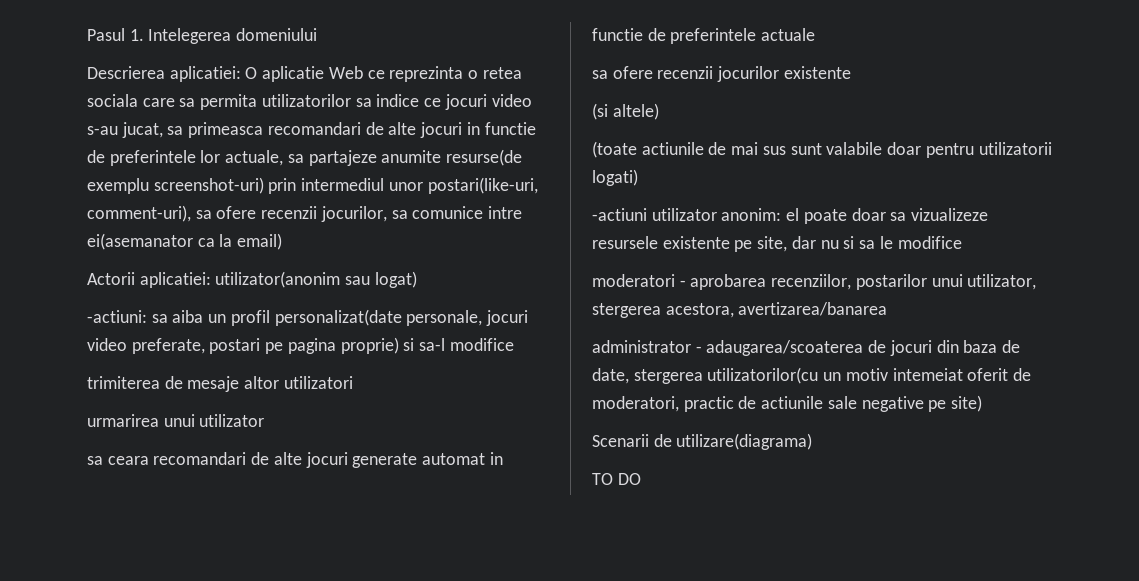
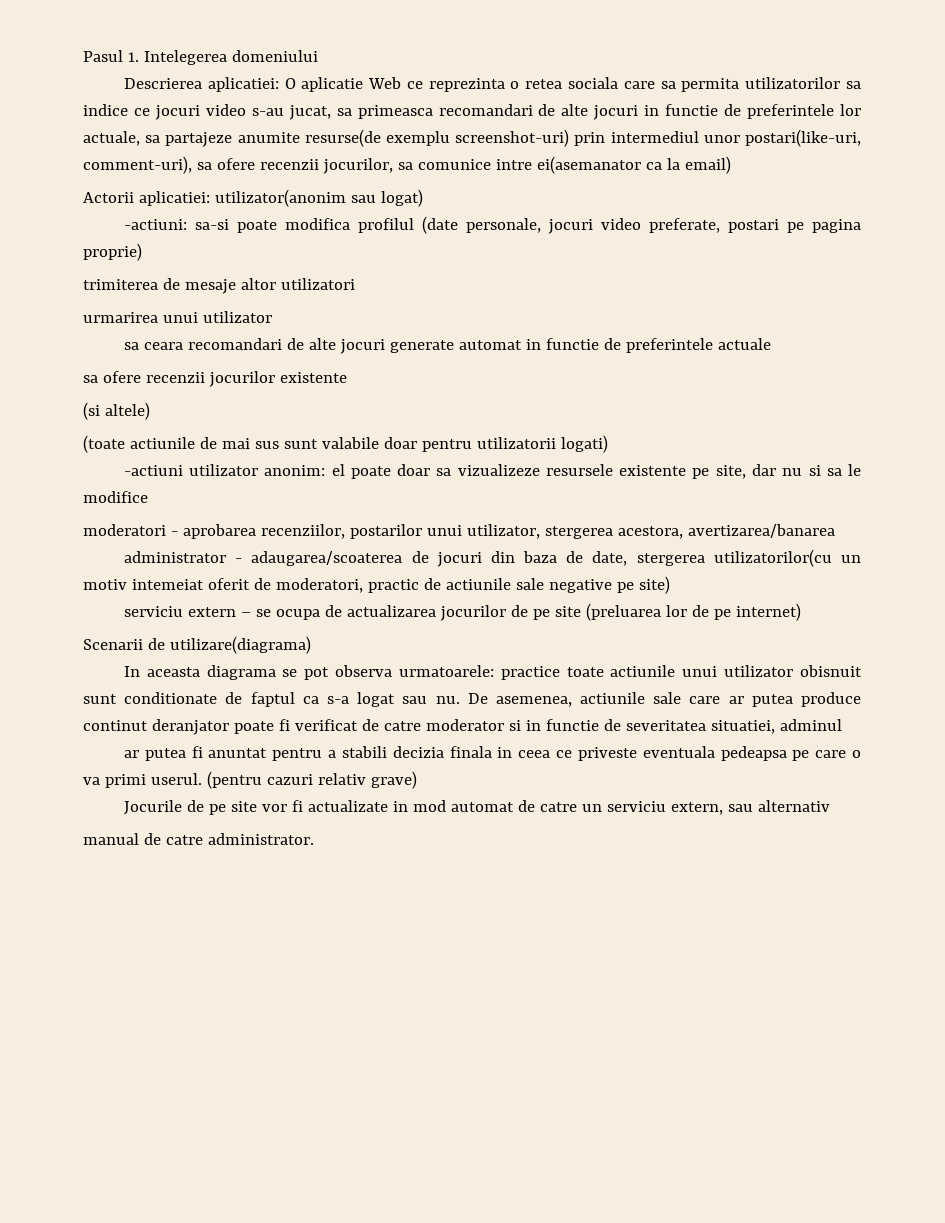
[151,309,402,326] sa aiba un profil personalizat(date -> [194,216,458,234] sa-si poate modifica profilul (date
[403,338,514,351] si sa-l modifice -> (142, 252) none
[592,433,813,450] [592,473,641,485] Scenarii de utilizare(diagrama) // TO DO -> [123,603,801,621] [83,636,311,654] [123,665,862,680] [83,692,861,707] [83,719,842,735] [123,746,862,761] [83,771,417,789] [123,800,830,815] [83,833,314,845] serviciu extern – se ocupa de actualizarea jocurilor de pe site (preluarea lor de pe internet) // Scenarii de utilizare(diagrama) // In aceasta diagrama se pot observa urmatoarele: practice toate actiunile unui utilizator obisnuit sunt conditionate de faptul ca s-a logat sau nu. De asemenea, actiunile sale care ar putea produce continut deranjator poate fi verificat de catre moderator si in functie de severitatea situatiei, adminul // ar putea fi anuntat pentru a stabili decizia finala in ceea ce priveste eventuala pedeapsa pe care o va primi userul. (pentru cazuri relativ grave) // Jocurile de pe site vor fi actualizate in mod automat de catre un serviciu extern, sau alternativ // manual de catre administrator.

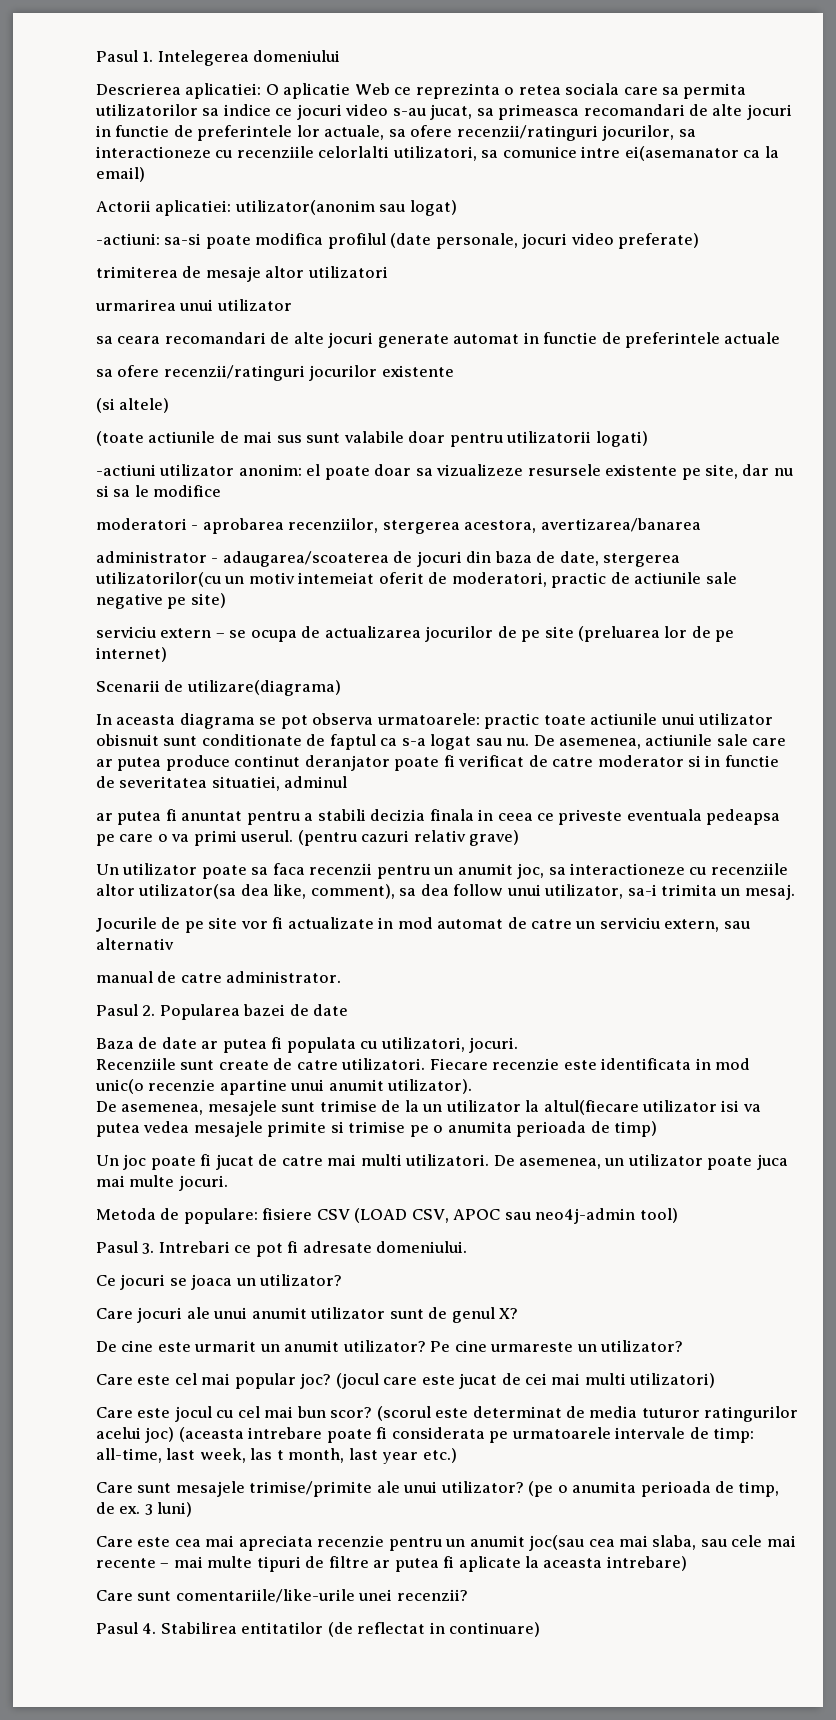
[165,129,861,147] [83,156,393,174] partajeze anumite resurse(de exemplu screenshot-uri) prin intermediul unor postari(like-uri, comment-uri), sa ofere recenzii jocurilor, -> [410,125,696,141] [96,146,477,161] ofere recenzii/ratinguri jocurilor, sa interactioneze cu recenziile celorlalti utilizatori,
[648,218,861,233] [83,243,142,261] preferate, postari pe pagina proprie) -> [618,233,700,249] preferate)
[145,372,205,383] recenzii -> [163,365,305,381] recenzii/ratinguri
[349,524,540,539] postarilor unui utilizator, -> (379, 525) none
[500,666,560,680] practice -> [484,713,540,729] practic
(417, 780) none -> [96,863,788,879] [96,884,795,900] // Un utilizator poate sa faca recenzii pentru un anumit joc, sa interactioneze cu recenziile altor utilizator(sa dea like, comment), sa dea follow unui utilizator, sa-i trimita un mesaj.
(314, 839) none -> [96,1004,349,1020] [96,1037,519,1053] [96,1058,751,1070] [95,1079,473,1095] [96,1100,761,1116] [96,1121,658,1137] [96,1154,788,1170] [96,1175,228,1191] [96,1208,678,1224] [96,1241,468,1257] [96,1274,343,1290] [96,1307,519,1323] [96,1340,684,1352] [96,1373,716,1389] [96,1406,799,1422] [96,1427,755,1443] [96,1448,457,1464] [96,1481,780,1497] [96,1502,193,1517] [96,1535,796,1551] [96,1556,687,1572] [96,1589,468,1603] [96,1622,541,1637] // Pasul 2. Popularea bazei de date // Baza de date ar putea fi populata cu utilizatori, jocuri. // Recenziile sunt create de catre utilizatori. Fiecare recenzie este identificata in mod unic(o recenzie apartine unui anumit utilizator). // De asemenea, mesajele sunt trimise de la un utilizator la altul(fiecare utilizator isi va putea vedea mesajele primite si trimise pe o anumita perioada de timp) // Un joc poate fi jucat de catre mai multi utilizatori. De asemenea, un utilizator poate juca mai multe jocuri. // Metoda de populare: fisiere CSV (LOAD CSV, APOC sau neo4j-admin tool) // Pasul 3. Intrebari ce pot fi adresate domeniului. // Ce jocuri se joaca un utilizator? // Care jocuri ale unui anumit utilizator sunt de genul X? // De cine este urmarit un anumit utilizator? Pe cine urmareste un utilizator? // Care este cel mai popular joc? (jocul care este jucat de cei mai multi utilizatori) // Care este jocul cu cel mai bun scor? (scorul este determinat de media tuturor ratingurilor acelui joc) (aceasta intrebare poate fi considerata pe urmatoarele intervale de timp: all-time, last week, las t month, last year etc.) // Care sunt mesajele trimise/primite ale unui utilizator? (pe o anumita perioada de timp, de ex. 3 luni) // Care este cea mai apreciata recenzie pentru un anumit joc(sau cea mai slaba, sau cele mai recente – mai multe tipuri de filtre ar putea fi aplicate la aceasta intrebare) // Care sunt comentariile/like-urile unei recenzii? // Pasul 4. Stabilirea entitatilor (de reflectat in continuare)

